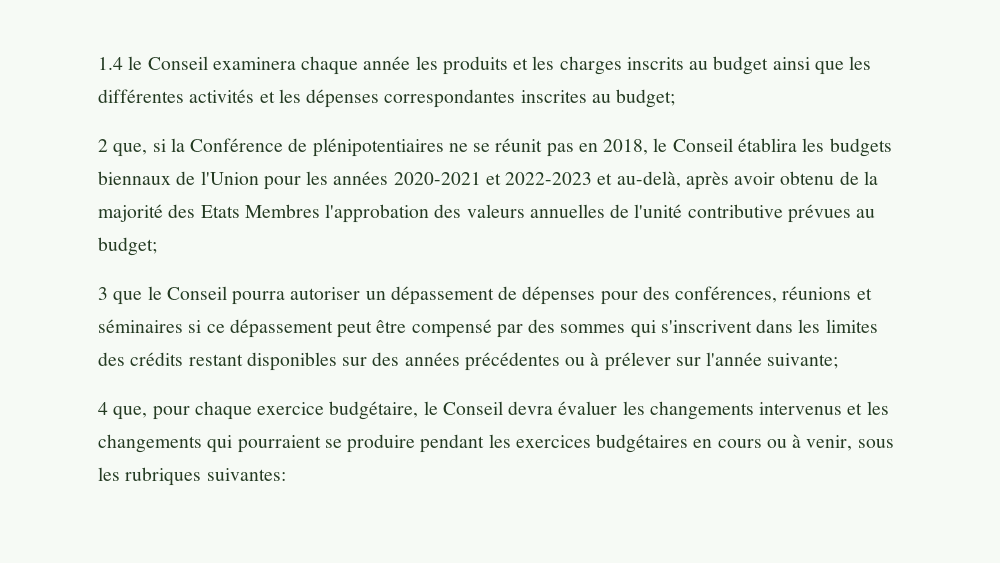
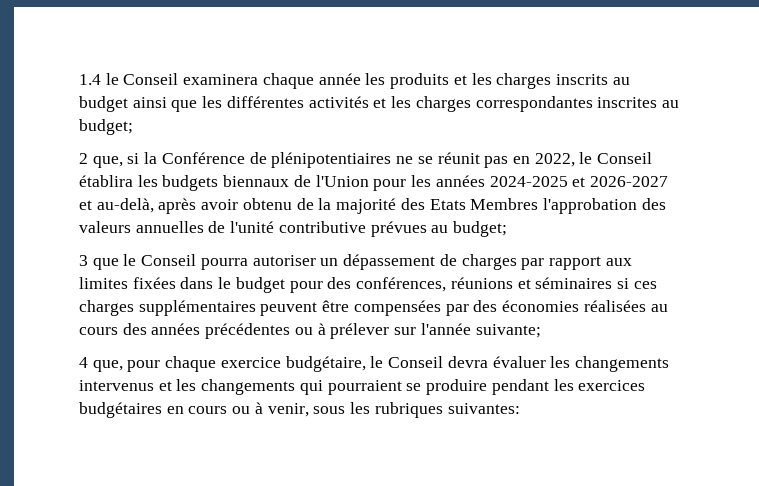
[306,89,380,108] dépenses -> [415,96,471,112] charges
[603,139,649,155] 2018, -> [534,153,575,167] 2022,
[393,172,593,185] 2020-2021 et 2022-2023 -> [489,176,668,187] 2024-2025 et 2026-2027
[522,286,596,305] dépenses -> [461,254,632,270] [79,277,285,293] charges par rapport aux limites fixées dans le budget
[206,319,878,338] [98,352,368,371] ce dépassement peut être compensé par des sommes qui s'inscrivent dans les limites des crédits restant disponibles sur -> [633,281,657,289] [79,300,668,316] [79,327,118,335] ces charges supplémentaires peuvent être compensées par des économies réalisées au cours

